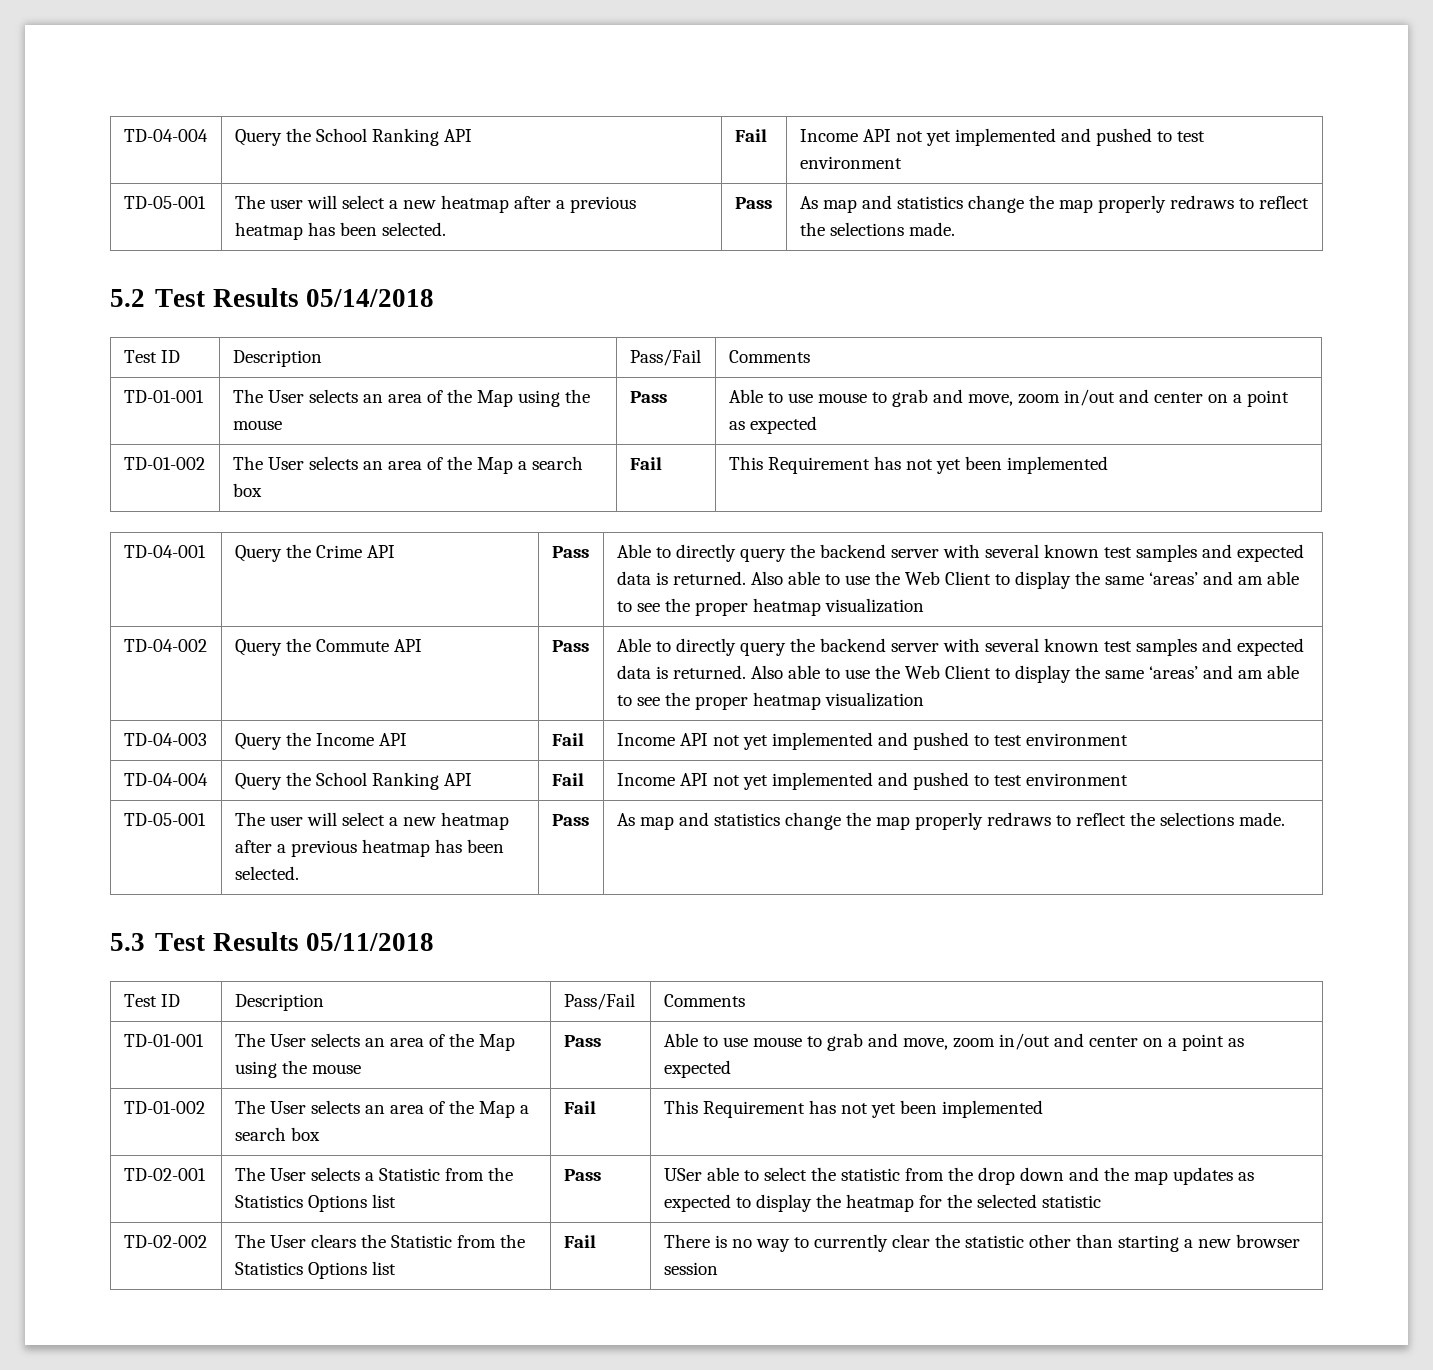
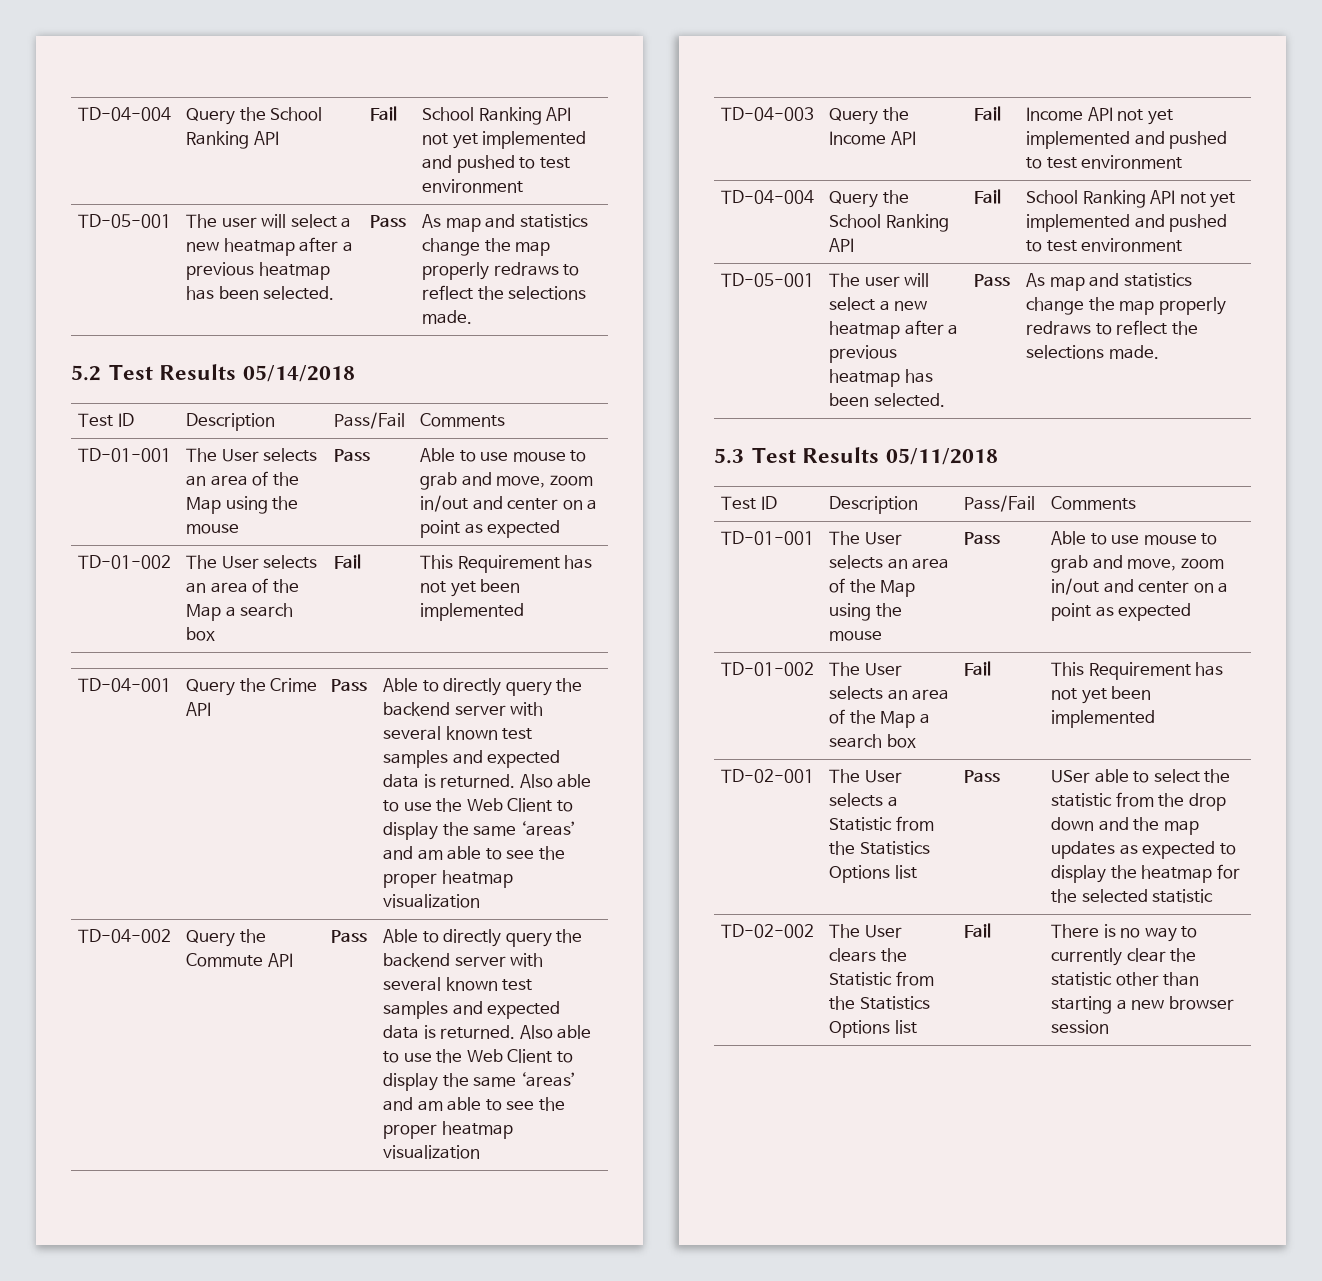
[123,129,208,142] [234,128,472,146] [734,129,767,142] [799,129,858,142] TD-04-004 | Query the School Ranking API | Fail | Income -> [78,107,172,121] [186,107,323,125] [186,131,279,149] [370,106,398,121] [422,107,542,125] TD-04-004 | Query the School Ranking API | Fail | School Ranking
[616,773,675,786] Income -> [1026,190,1146,208] School Ranking

